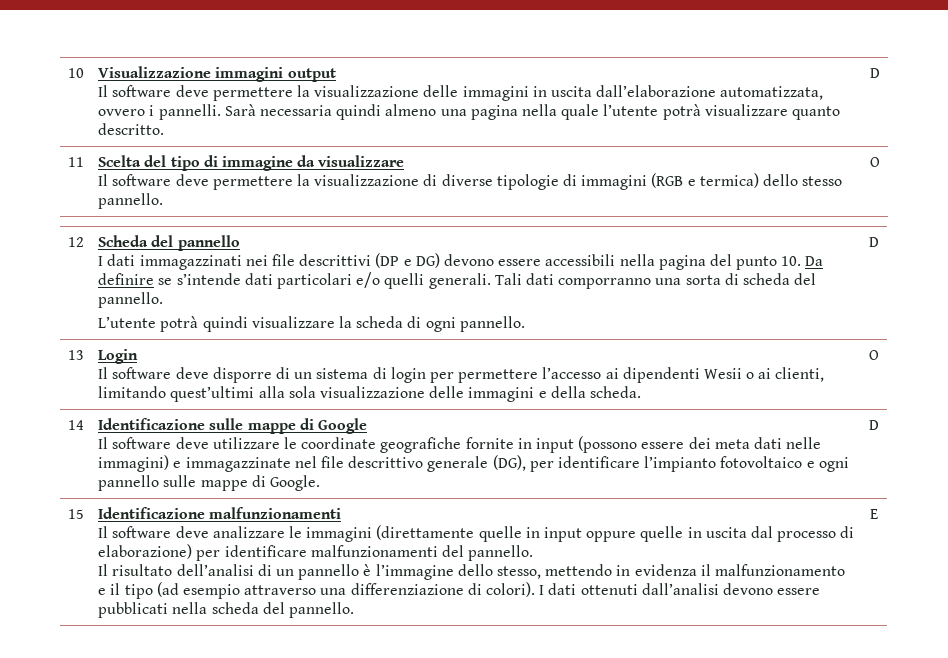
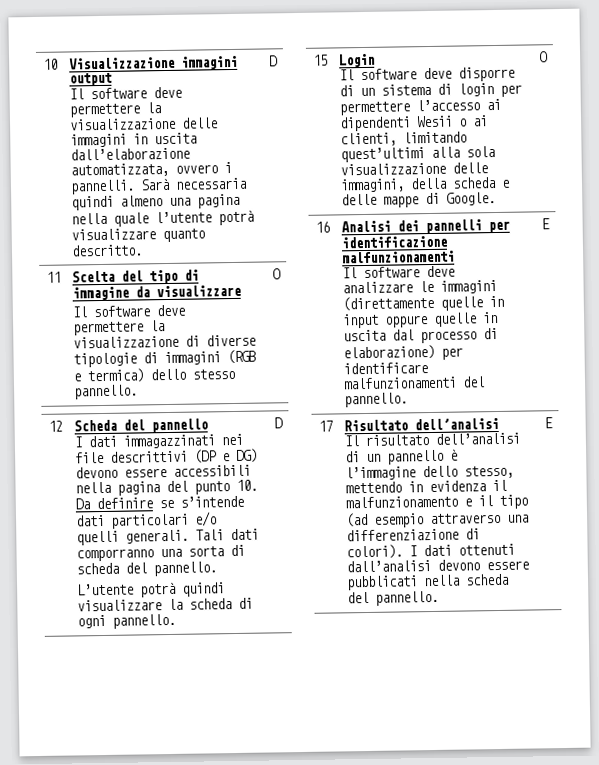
[68,350,84,360] 13 -> [313,54,328,66] 15
[468,386,641,402] [869,350,879,360] [68,420,84,430] [98,418,368,434] [98,436,822,453] [98,455,849,472] [98,475,321,491] [869,420,879,430] [68,509,84,519] [98,507,206,519] immagini e della scheda. | O // 14 | Identificazione sulle mappe di Google // Il software deve utilizzare le coordinate geografiche fornite in input (possono essere dei meta dati nelle immagini) e immagazzinate nel file descrittivo generale (DG), per identificare l’impianto fotovoltaico e ogni pannello sulle mappe di Google. | D // 15 | Identificazione -> [340,176,511,193] [341,191,497,208] [537,51,548,63] [315,221,330,233] [341,219,511,235] [341,235,448,249] immagini, della scheda e delle mappe di Google. | O // 16 | Analisi dei pannelli per identificazione
(534, 553) none -> [540,218,550,230] [318,420,333,432] [344,417,500,432] | E // 17 | Risultato dell’analisi

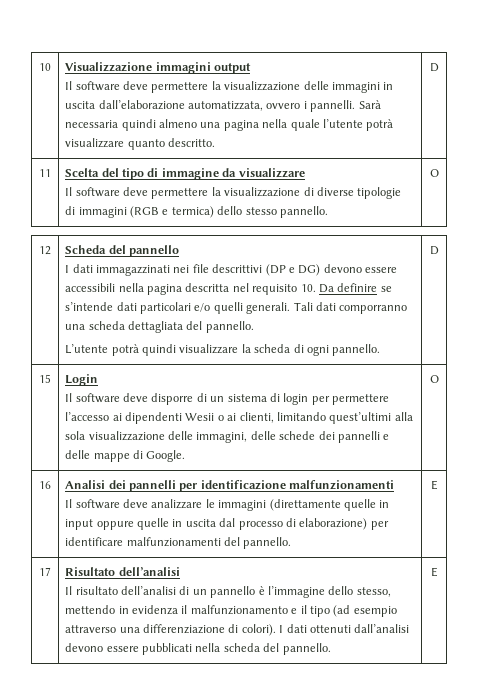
[166,480,231,495] del punto -> [185,283,298,295] descritta nel requisito
[188,544,246,557] [76,562,120,575] sorta di scheda -> [88,321,184,333] scheda dettagliata
[410,176,497,190] della scheda -> [250,431,380,443] delle schede dei pannelli

